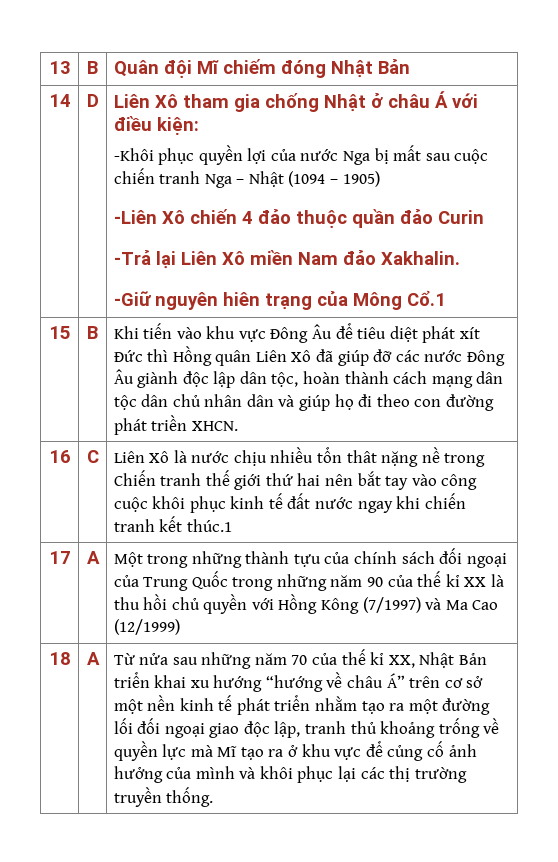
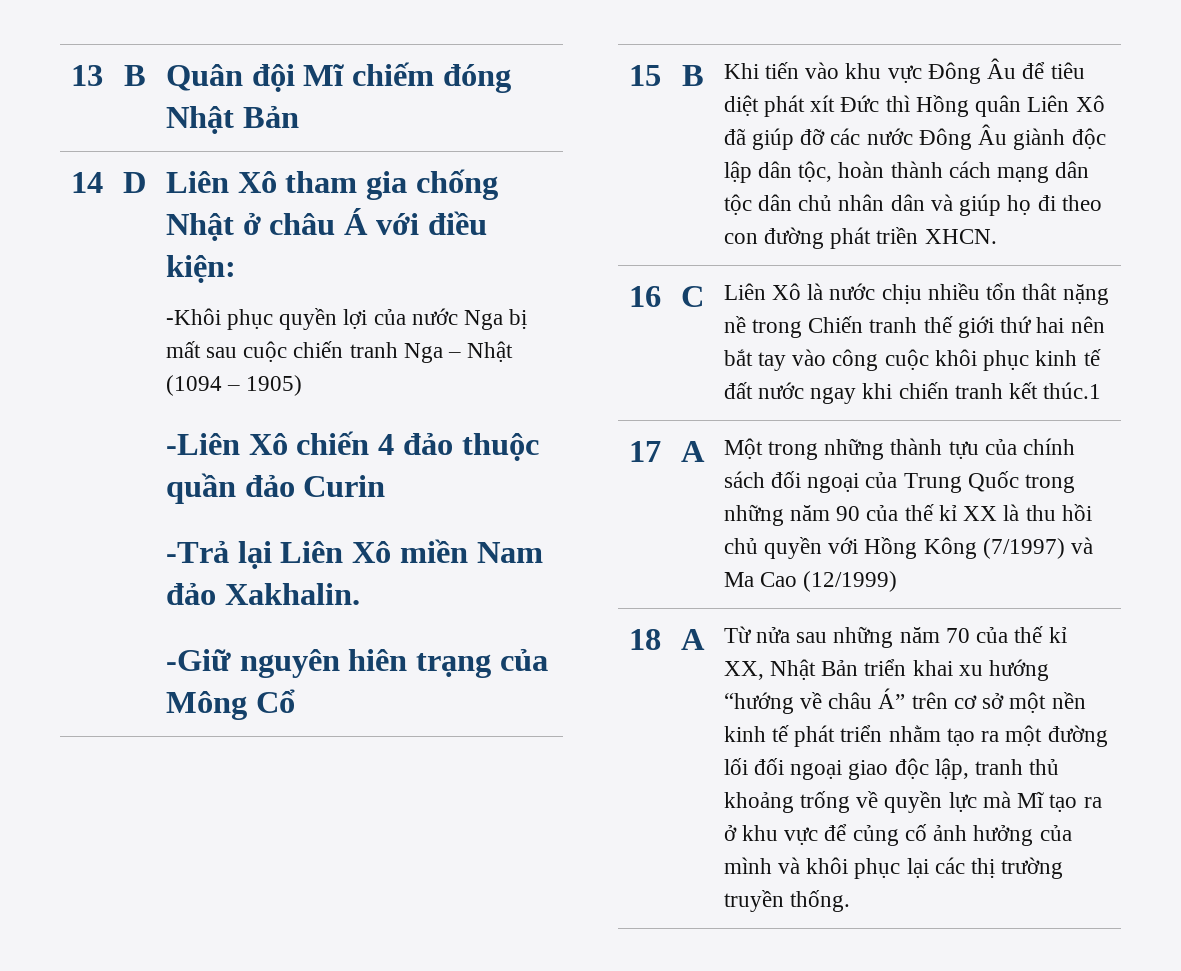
[406,290,446,306] Cổ.1 -> [255,689,295,713] Cổ

